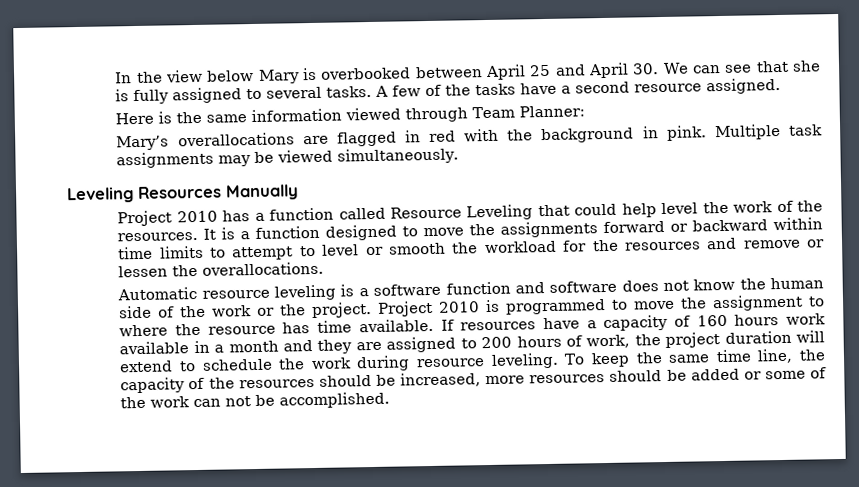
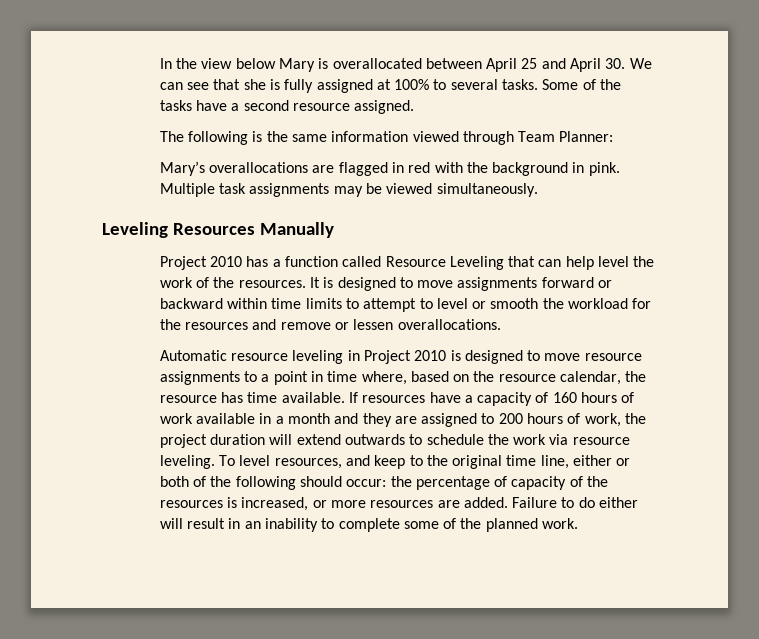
[320,67,412,80] overbooked -> [332,58,422,69] overallocated
(243, 95) none -> [376,79,430,90] at 100%
[375,85,422,97] A few -> [542,79,579,90] Some
[115,112,155,125] Here -> [159,131,248,145] The following
[574,203,618,216] could -> [538,259,562,267] can
[240,223,496,241] a function designed to move the -> [337,277,454,291] designed to move
[172,264,199,277] the -> (394, 324) none
[340,277,825,297] [119,301,373,319] is a software function and software does not know the human side of the work or the project. -> [347,350,360,361] in
[505,294,825,315] [119,324,169,337] programmed to move the assignment to where -> [464,350,642,364] [159,371,622,385] designed to move resource assignments to a point in time where, based on the resource calendar,
(780, 320) none -> [621,392,635,403] of
(174, 366) none -> [344,434,405,445] outwards
[356,355,411,372] during -> [549,434,569,445] via
[590,348,826,368] [120,367,827,394] [120,391,391,409] keep the same time line, the capacity of the resources should be increased, more resources should be added or some of the work can not be accomplished. -> [239,455,631,469] [159,476,609,490] [159,497,639,511] [159,518,579,532] level resources, and keep to the original time line, either or both of the following should occur: the percentage of capacity of the resources is increased, or more resources are added. Failure to do either will result in an inability to complete some of the planned work.

